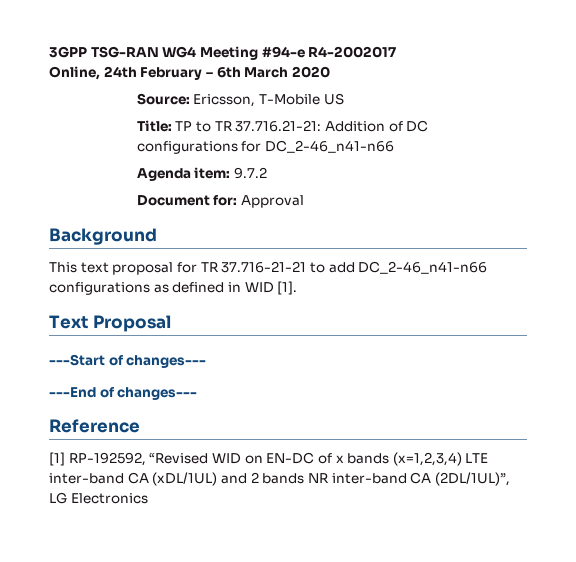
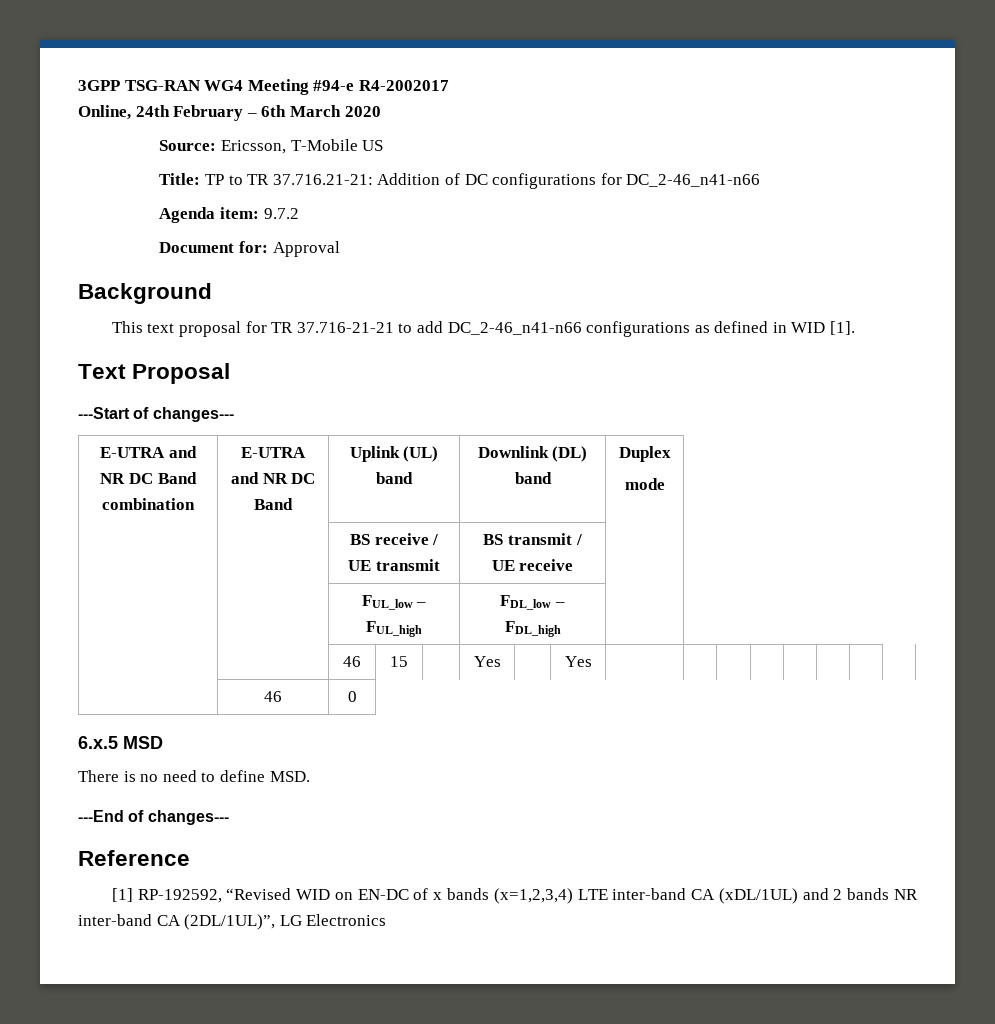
(207, 361) none -> [100,446,197,458] [100,472,197,484] [102,498,195,510] [241,447,306,458] [230,472,316,484] [254,498,293,510] [349,446,439,462] [376,472,413,484] [477,446,588,462] [514,472,552,484] [618,446,671,462] [624,478,665,490] [349,533,439,545] [348,559,440,571] [483,533,582,545] [491,559,574,571] [361,595,427,610] [366,621,422,637] [500,595,565,610] [504,621,561,637] [343,656,361,667] [390,656,408,667] [473,656,501,667] [564,656,592,667] [264,691,282,702] [347,691,357,702] [78,736,163,749] [78,770,310,782] // E-UTRA and NR DC Band combination | E-UTRA and NR DC Band | Uplink (UL) band | Downlink (DL) band | Duplex // mode // | | BS receive / UE transmit | BS transmit / UE receive | // | | FUL_low – FUL_high | FDL_low – FDL_high | // | | 46 | 15 | | Yes | | Yes | | | | | | | | // | 46 | 0 // 6.x.5 MSD // There is no need to define MSD.

